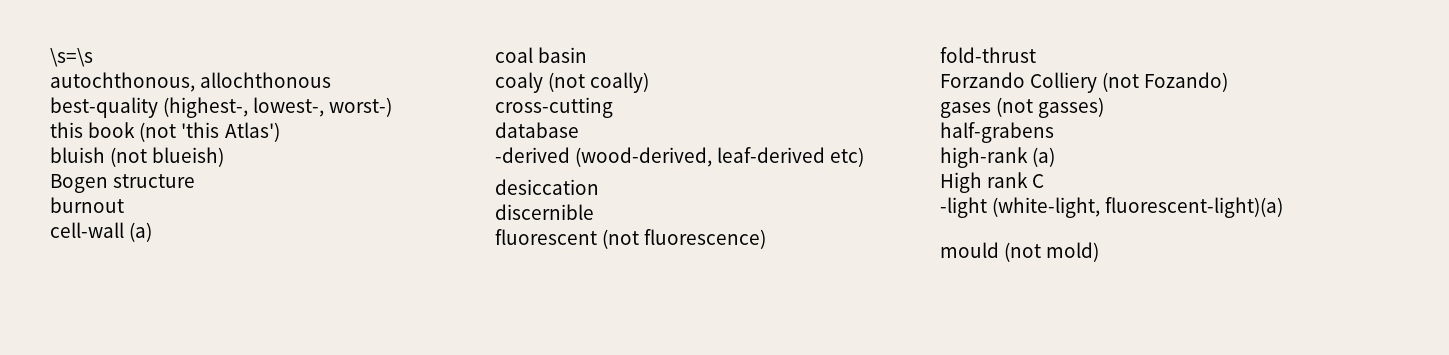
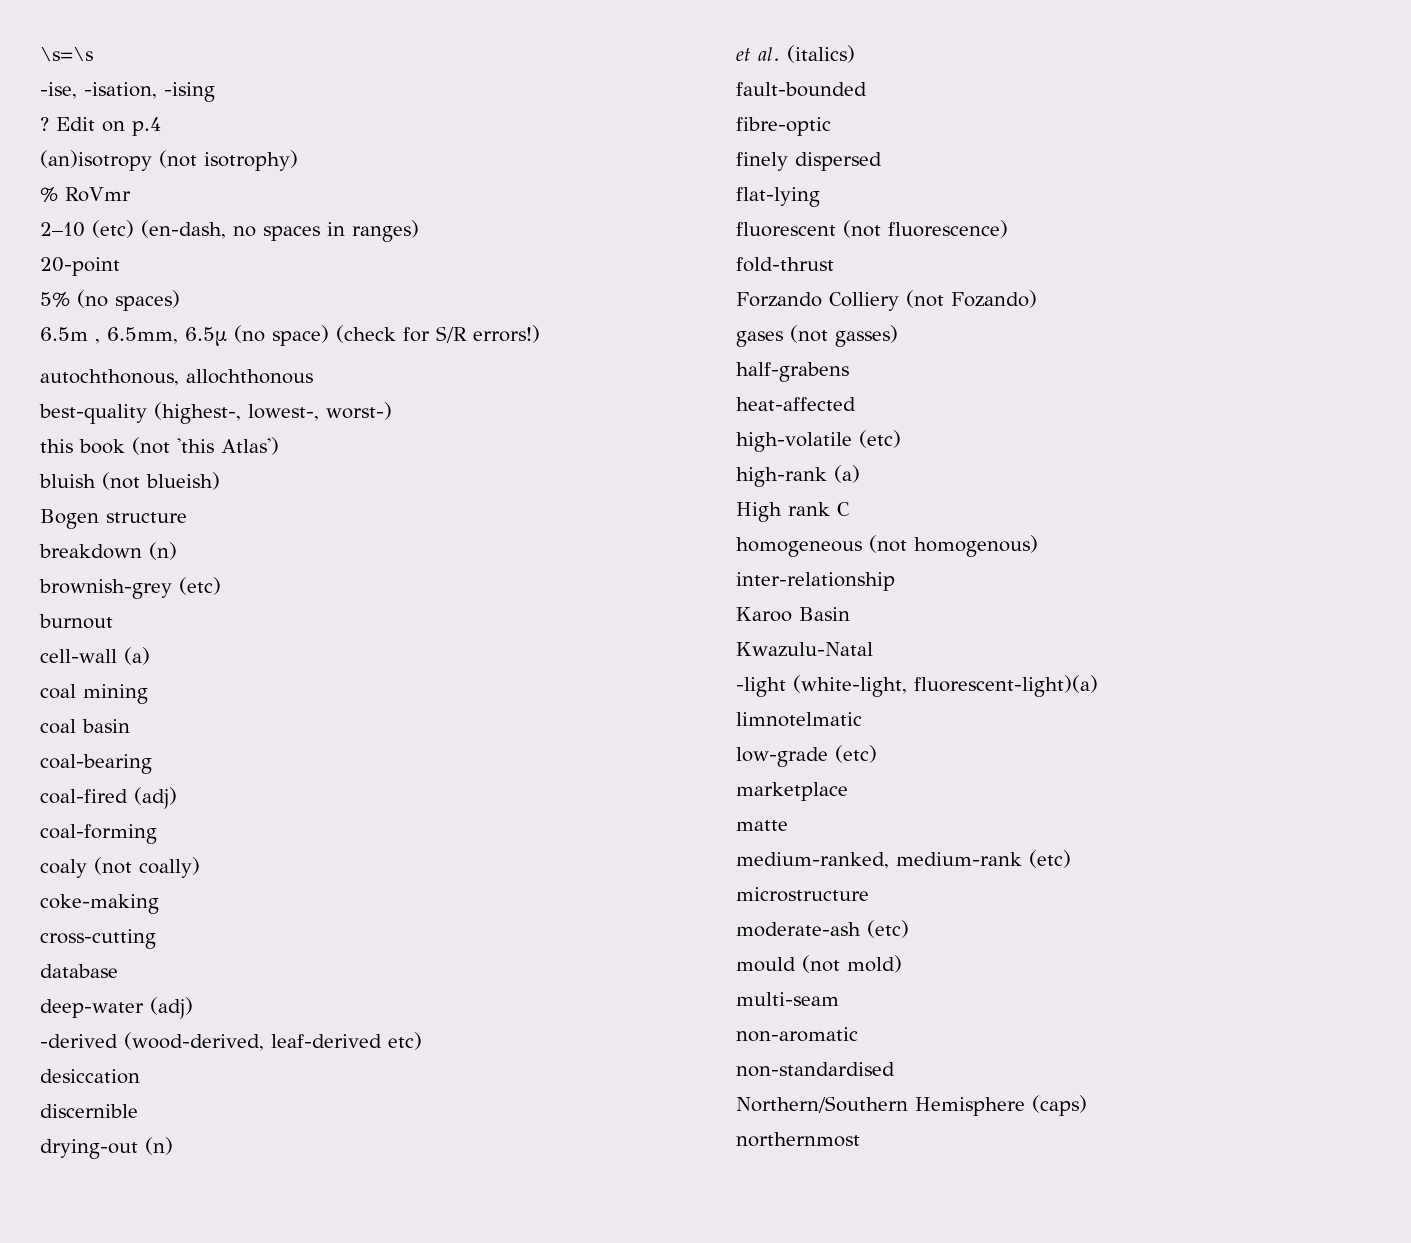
(93, 57) none -> [40,82,215,102] [40,117,161,136] [40,150,298,171] [40,187,131,202] [40,220,419,242] [40,257,120,276] [40,290,180,311] [40,325,540,346] // -ise, -isation, -ising // ? Edit on p.4 // (an)isotropy (not isotrophy) // % RoVmr // 2–10 (etc) (en-dash, no spaces in ranges) // 20-point // 5% (no spaces) // 6.5m , 6.5mm, 6.5μ (no space) (check for S/R errors!)
(196, 181) none -> [39,542,177,560] [39,577,221,599] // breakdown (n) // brownish-grey (etc)
(153, 232) none -> [40,684,148,704] // coal mining
(588, 55) none -> [40,754,152,774] [40,787,177,809] [40,824,157,844] // coal-bearing // coal-fired (adj) // coal-forming
(650, 82) none -> [40,894,159,914] // coke-making
(579, 130) none -> [40,997,193,1019] // deep-water (adj)
(594, 212) none -> [40,1137,173,1159] [736,45,855,63] [736,82,867,97] [736,117,831,136] [736,152,882,171] [736,187,820,207] // drying-out (n) // et al. (italics) // fault-bounded // fibre-optic // finely dispersed // flat-lying
(1054, 132) none -> [736,397,856,411] [736,430,901,452] // heat-affected // high-volatile (etc)
[940,197,1284,218] [940,242,1100,262] -light (white-light, fluorescent-light)(a) // mould (not mold) -> [736,535,1038,557] [736,572,895,591] [736,607,850,622] [736,642,873,657] [736,675,1098,697] [736,712,862,727] [736,745,877,767] [736,782,848,801] [736,820,788,831] [736,850,1071,869] [736,887,869,902] [736,920,909,938] [736,955,902,973] [736,992,839,1006] [736,1027,858,1042] [736,1062,895,1077] [736,1095,1087,1116] [736,1132,860,1147] homogeneous (not homogenous) // inter-relationship // Karoo Basin // Kwazulu-Natal // -light (white-light, fluorescent-light)(a) // limnotelmatic // low-grade (etc) // marketplace // matte // medium-ranked, medium-rank (etc) // microstructure // moderate-ash (etc) // mould (not mold) // multi-seam // non-aromatic // non-standardised // Northern/Southern Hemisphere (caps) // northernmost

